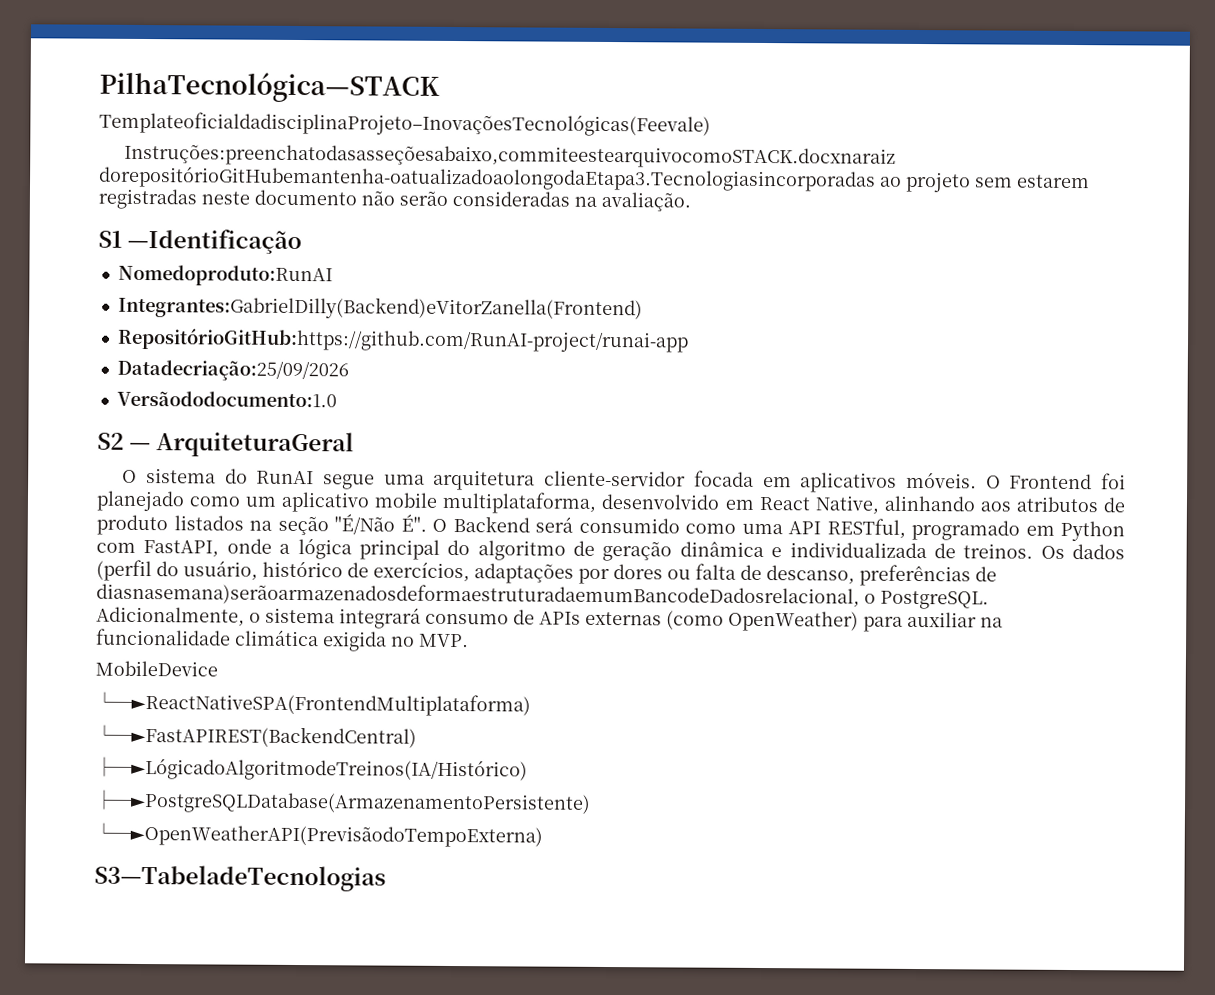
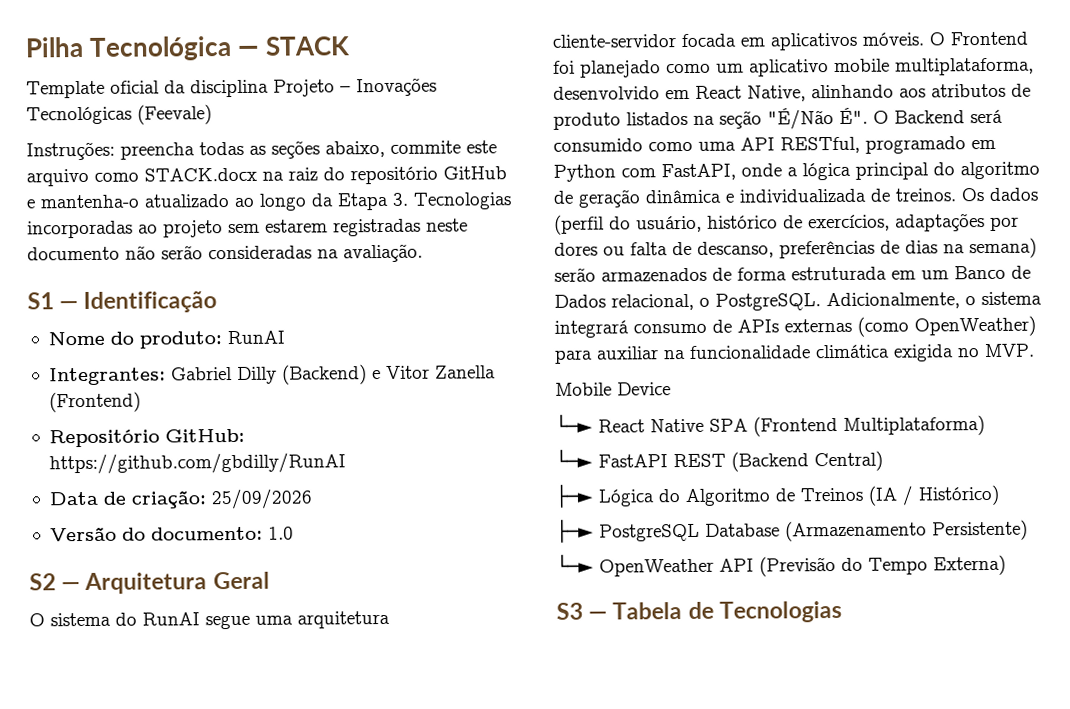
[99,71,440,103] [99,111,711,137] [124,143,897,169] [98,165,876,192] PilhaTecnológica—STACK // TemplateoficialdadisciplinaProjeto–InovaçõesTecnológicas(Feevale) // Instruções:preenchatodasasseçõesabaixo,commiteestearquivocomoSTACK.docxnaraiz dorepositórioGitHubemantenha-oatualizadoaolongodaEtapa3.Tecnologiasincorporadas -> [25,36,351,61] [26,77,437,99] [26,104,212,125] [26,140,497,161] [26,166,507,187] [26,192,512,211] [27,220,133,239] Pilha Tecnológica — STACK // Template oficial da disciplina Projeto – Inovações Tecnológicas (Feevale) // Instruções: preencha todas as seções abaixo, commite este arquivo como STACK.docx na raiz do repositório GitHub e mantenha-o atualizado ao longo da Etapa 3. Tecnologias incorporadas
[127,228,303,255] [117,264,333,287] [117,295,643,321] [116,327,689,353] [116,359,349,382] [116,390,337,408] —Identificação // Nomedoproduto:RunAI // Integrantes:GabrielDilly(Backend)eVitorZanella(Frontend) // RepositórioGitHub:https://github.com/RunAI-project/runai-app // Datadecriação:25/09/2026 // Versãododocumento:1.0 -> [59,291,218,313] [47,330,285,349] [48,364,496,386] [48,391,141,413] [48,428,245,448] [48,452,346,475] [48,488,313,510] [49,526,294,542] — Identificação // Nome do produto: RunAI // Integrantes: Gabriel Dilly (Backend) e Vitor Zanella (Frontend) // Repositório GitHub: https://github.com/gbdilly/RunAI // Data de criação: 25/09/2026 // Versão do documento: 1.0
[156,431,355,458] ArquiteturaGeral -> [84,571,270,594] Arquitetura Geral
[96,582,860,608] diasnasemana)serãoarmazenadosdeformaestruturadaemumBancodeDadosrelacional, -> [905,237,1037,259] [554,265,1031,282] [554,293,694,311] dias na semana) serão armazenados de forma estruturada em um Banco de Dados relacional,
[95,660,218,677] [95,691,531,717] [95,724,417,748] [95,756,528,782] [94,789,591,815] [94,822,543,848] [94,864,386,892] MobileDevice // └─►ReactNativeSPA(FrontendMultiplataforma) // └─►FastAPIREST(BackendCentral) // ├─►LógicadoAlgoritmodeTreinos(IA/Histórico) // ├─►PostgreSQLDatabase(ArmazenamentoPersistente) // └─►OpenWeatherAPI(PrevisãodoTempoExterna) // S3—TabeladeTecnologias -> [555,382,671,396] [555,414,985,437] [555,449,883,472] [555,484,1000,508] [556,519,1028,543] [556,554,1006,577] [556,600,842,623] Mobile Device // └─► React Native SPA (Frontend Multiplataforma) // └─► FastAPI REST (Backend Central) // ├─► Lógica do Algoritmo de Treinos (IA / Histórico) // ├─► PostgreSQL Database (Armazenamento Persistente) // └─► OpenWeather API (Previsão do Tempo Externa) // S3 — Tabela de Tecnologias

